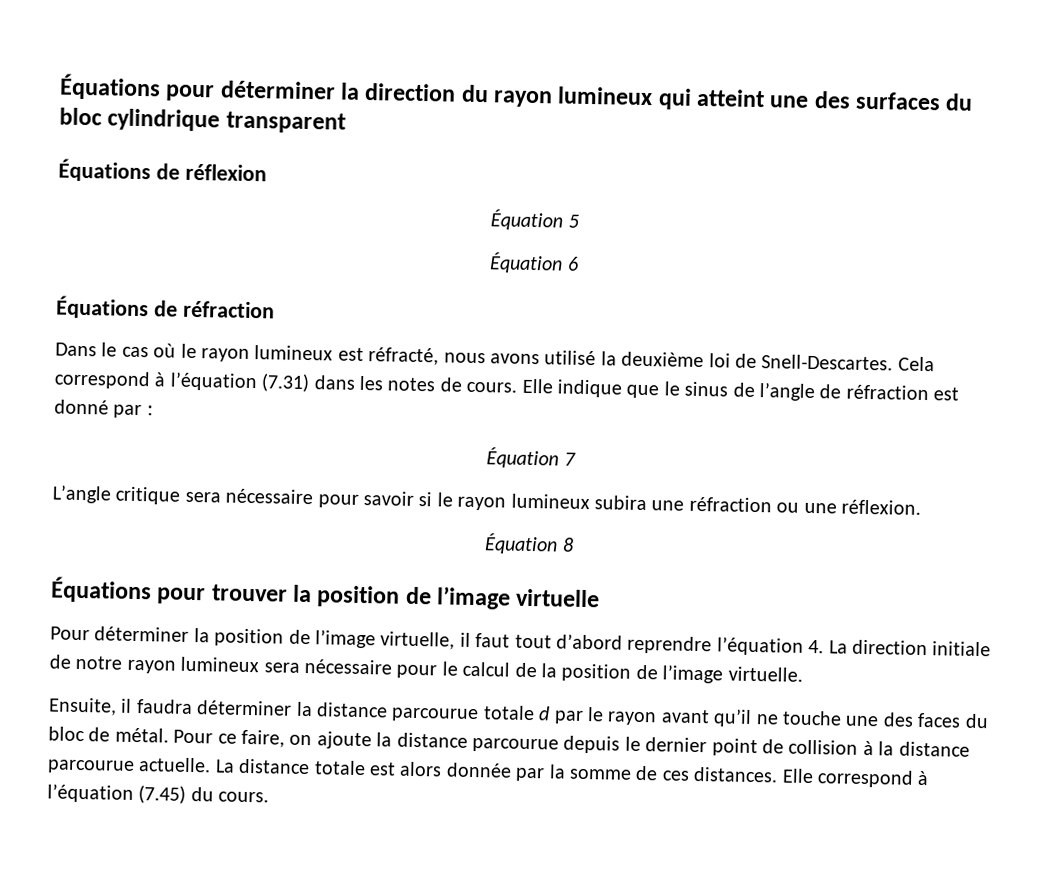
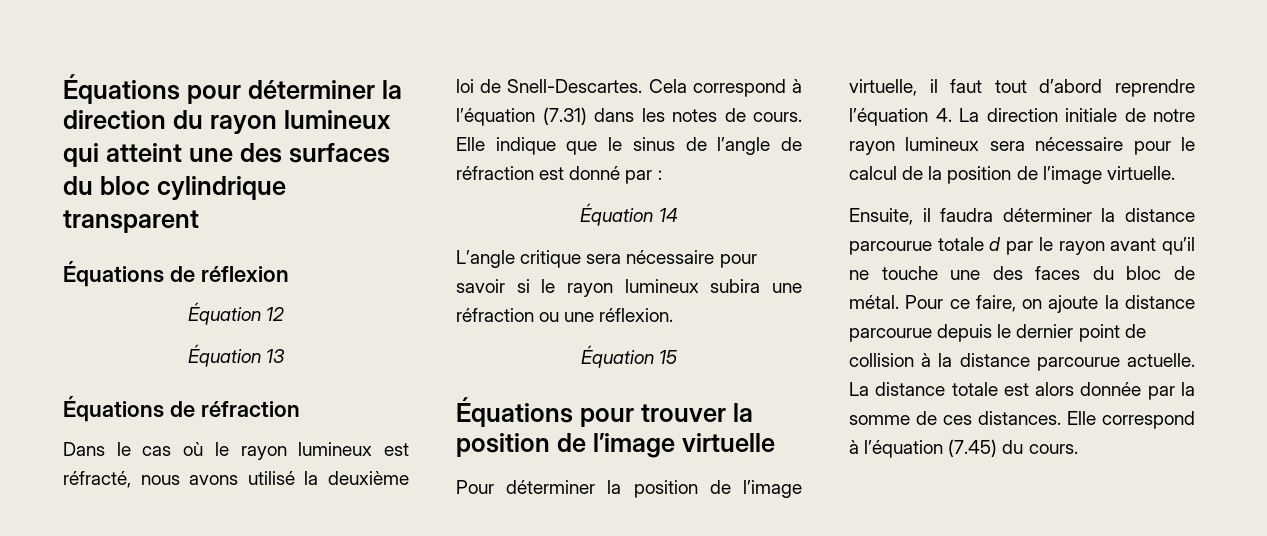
[567,214,579,228] [489,252,579,274] 5 // Équation 6 -> [266,307,285,321] [187,344,286,367] 12 // Équation 13
[563,452,576,466] 7 -> [658,208,678,222] 14
[561,537,574,552] 8 -> [659,350,678,364] 15

